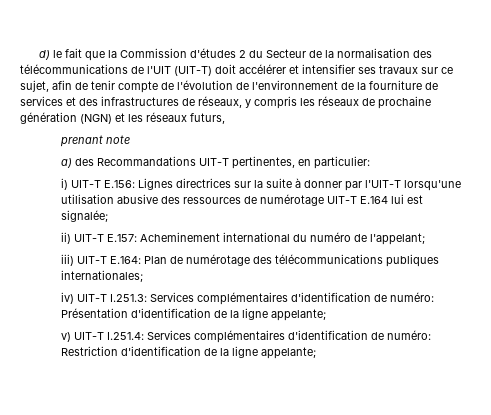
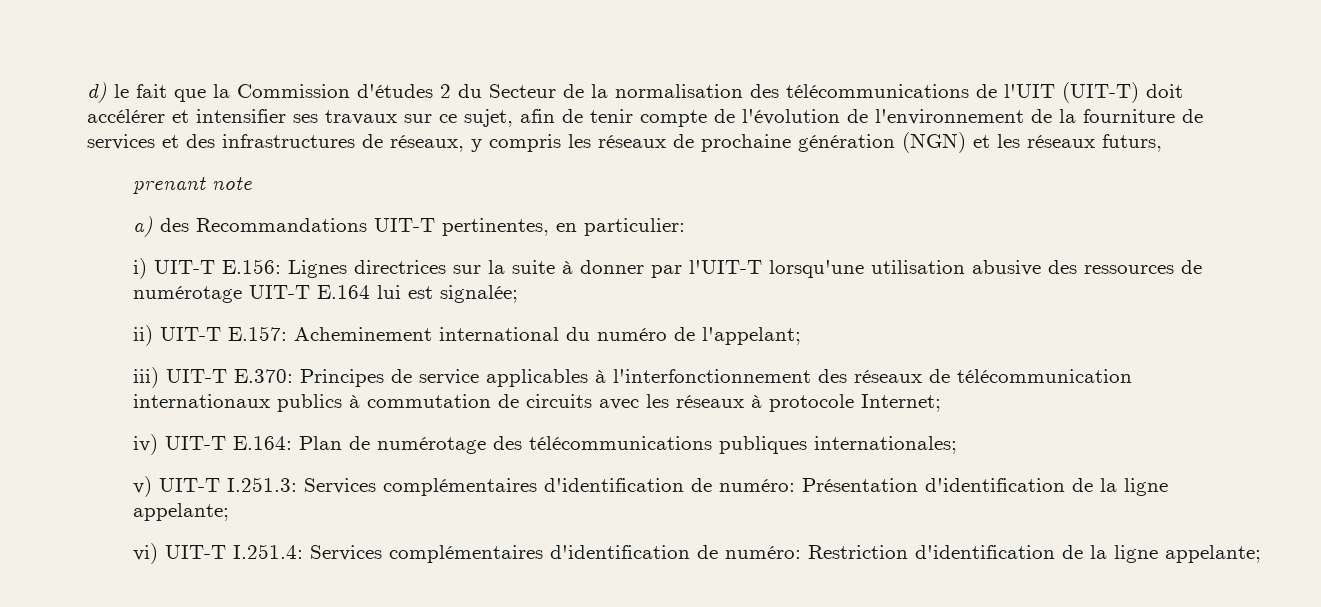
(108, 260) none -> [233,369,1132,387] [132,394,941,412] [132,434,226,455] E.370: Principes de service applicables à l'interfonctionnement des réseaux de télécommunication internationaux publics à commutation de circuits avec les réseaux à protocole Internet; // iv) UIT-T
[61,292,75,304] iv) -> [132,476,152,497] v)
[61,332,72,342] v) -> [132,543,158,564] vi)

